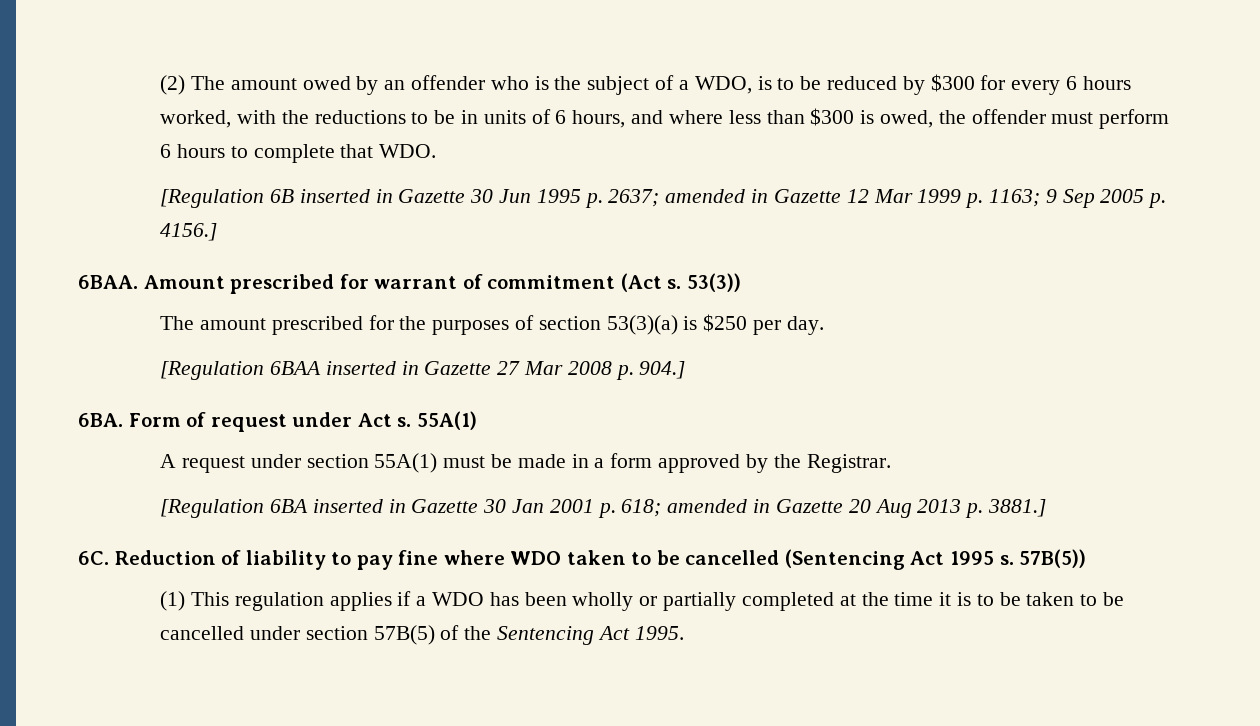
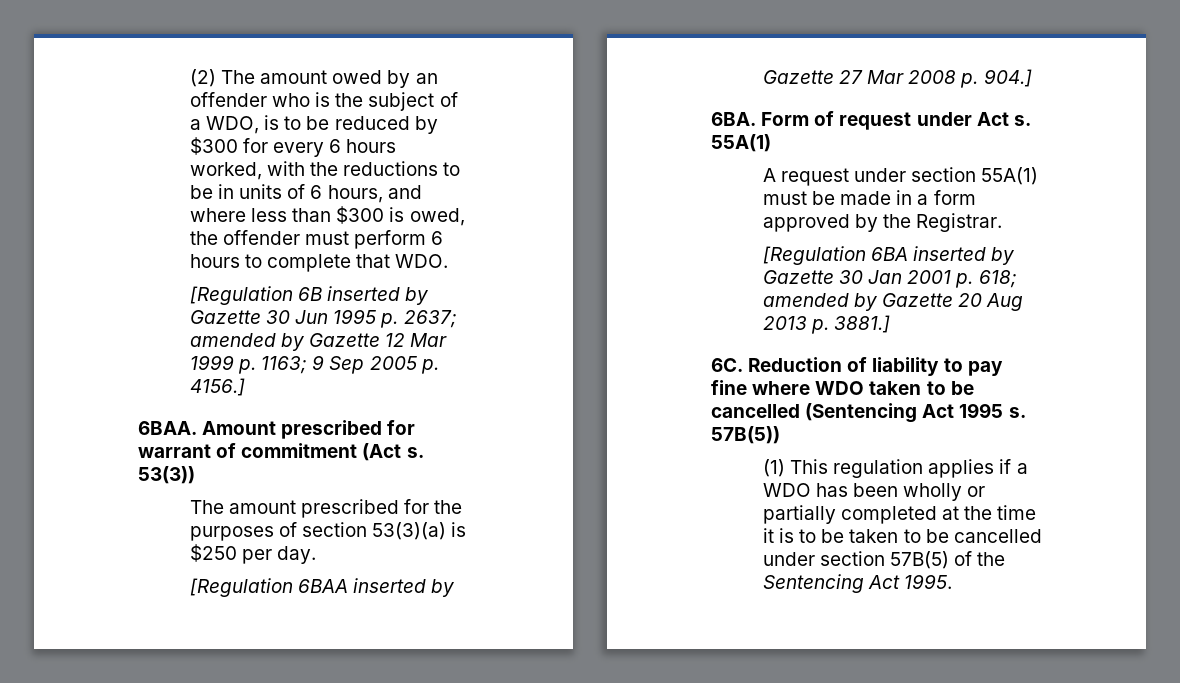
[375,189,393,203] in -> [405,287,430,305] by
[751,189,769,203] in -> [280,333,305,351] by
[401,361,419,375] in -> [431,579,456,597] by
[388,499,406,513] in -> [991,247,1016,265] by
[753,499,771,513] in -> [853,293,878,311] by

